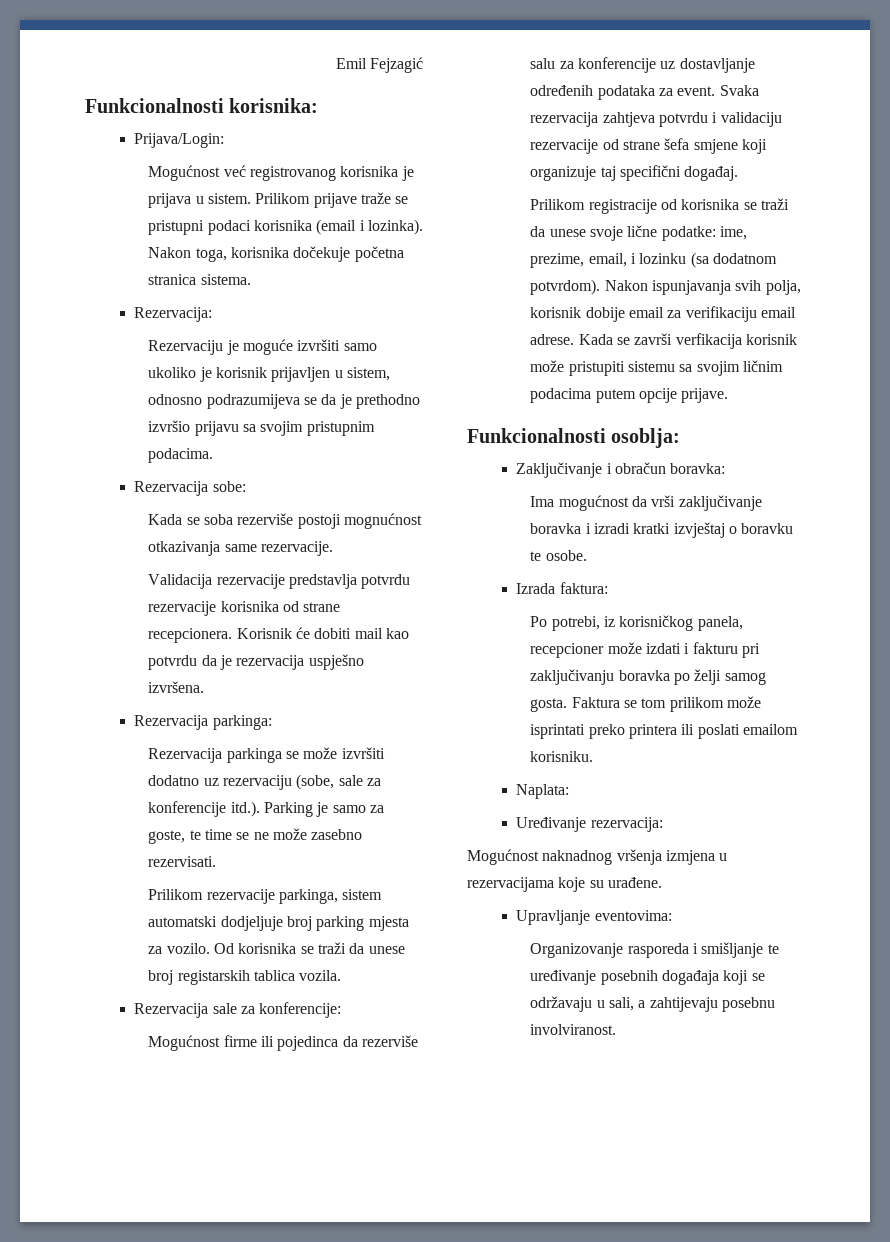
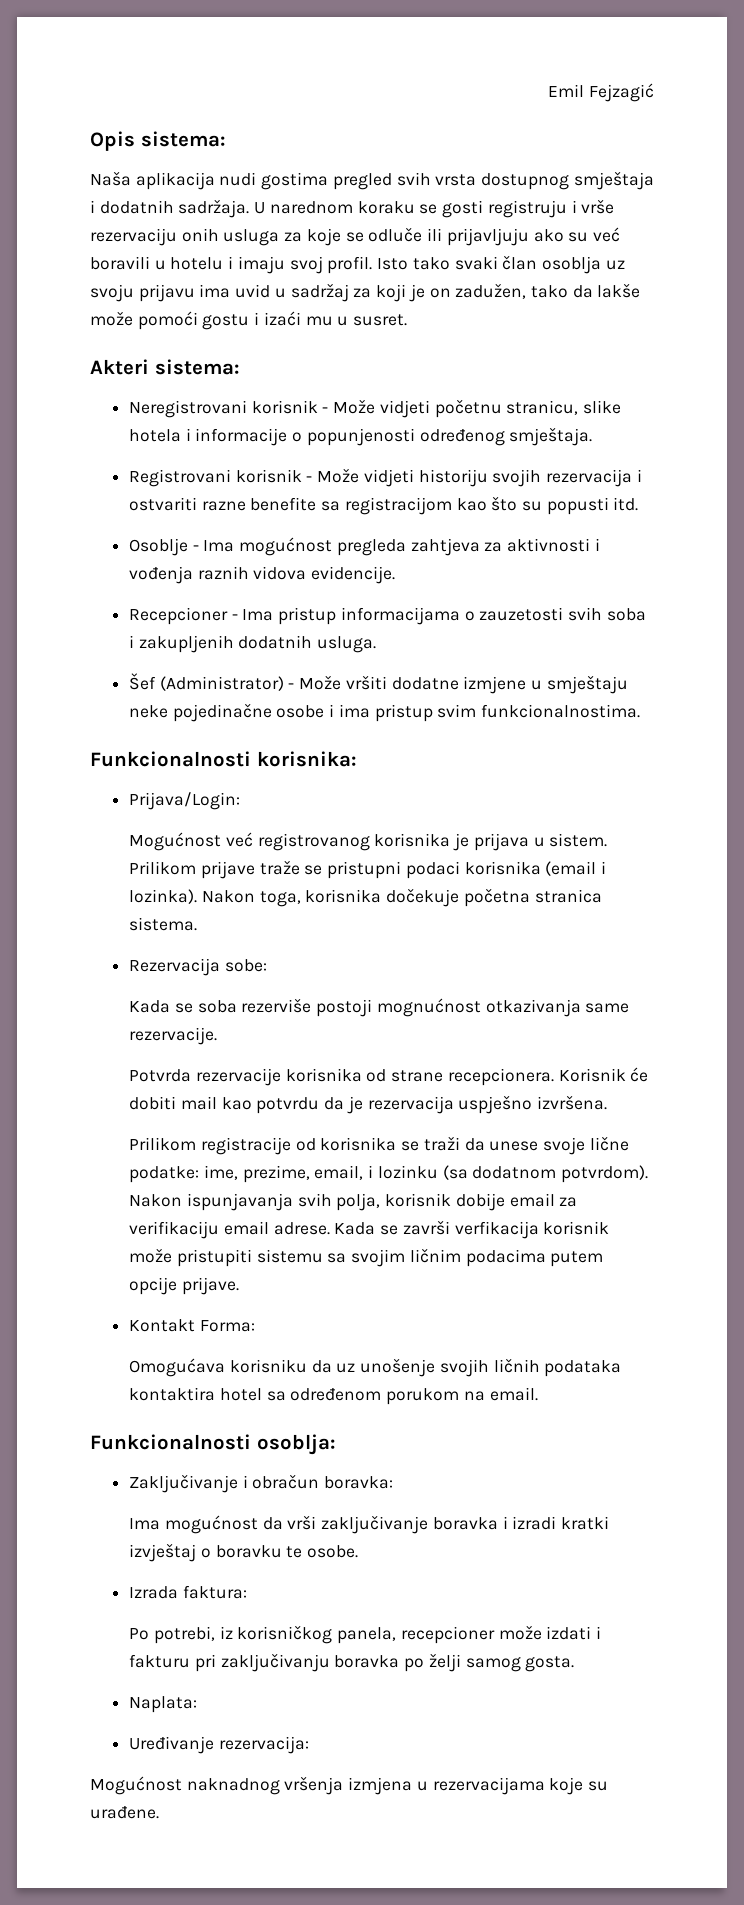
(423, 65) none -> [90,131,226,151] [90,171,654,190] [90,199,615,218] [90,227,620,246] [90,255,625,274] [90,283,641,302] [90,311,408,330] [90,359,240,375] [128,399,621,418] [128,427,593,446] [128,468,642,487] [128,496,639,515] [128,537,600,556] [128,566,396,584] [128,607,646,625] [128,635,377,653] [128,673,628,694] [128,703,640,722] // Opis sistema: // Naša aplikacija nudi gostima pregled svih vrsta dostupnog smještaja i dodatnih sadržaja. U narednom koraku se gosti registruju i vrše rezervaciju onih usluga za koje se odluče ili prijavljuju ako su već boravili u hotelu i imaju svoj profil. Isto tako svaki član osoblja uz svoju prijavu ima uvid u sadržaj za koji je on zadužen, tako da lakše može pomoći gostu i izaći mu u susret. // Akteri sistema: // Neregistrovani korisnik - Može vidjeti početnu stranicu, slike hotela i informacije o popunjenosti određenog smještaja. // Registrovani korisnik - Može vidjeti historiju svojih rezervacija i ostvariti razne benefite sa registracijom kao što su popusti itd. // Osoblje - Ima mogućnost pregleda zahtjeva za aktivnosti i vođenja raznih vidova evidencije. // Recepcioner - Ima pristup informacijama o zauzetosti svih soba i zakupljenih dodatnih usluga. // Šef (Administrator) - Može vršiti dodatne izmjene u smještaju neke pojedinačne osobe i ima pristup svim funkcionalnostima.
[134,307,213,322] [148,339,377,355] [148,367,390,382] [148,394,420,409] [148,420,375,436] [148,448,214,463] // Rezervacija: // Rezervaciju je moguće izvršiti samo ukoliko je korisnik prijavljen u sistem, odnosno podrazumijeva se da je prethodno izvršio prijavu sa svojim pristupnim podacima. -> (198, 924) none
[148,574,411,589] Validacija rezervacije predstavlja potvrdu -> [129,1069,192,1082] Potvrda
[134,715,272,730] [148,747,385,763] [148,774,381,790] [148,801,384,817] [148,828,363,844] [148,856,217,867] [148,889,383,904] [148,916,409,931] [148,942,405,954] [148,970,342,985] [134,1002,342,1018] [148,1035,418,1051] [530,57,755,73] [530,85,759,100] [530,112,782,127] [530,138,767,154] [530,165,739,181] // Rezervacija parkinga: // Rezervacija parkinga se može izvršiti dodatno uz rezervaciju (sobe, sale za konferencije itd.). Parking je samo za goste, te time se ne može zasebno rezervisati. // Prilikom rezervacije parkinga, sistem automatski dodjeljuje broj parking mjesta za vozilo. Od korisnika se traži da unese broj registarskih tablica vozila. // Rezervacija sale za konferencije: // Mogućnost firme ili pojedinca da rezerviše salu za konferencije uz dostavljanje određenih podataka za event. Svaka rezervacija zahtjeva potvrdu i validaciju rezervacije od strane šefa smjene koji organizuje taj specifični događaj. -> (608, 1102) none
(729, 395) none -> [128,1319,255,1332] [129,1358,622,1377] [129,1387,538,1405] // Kontakt Forma: // Omogućava korisniku da uz unošenje svojih ličnih podataka kontaktira hotel sa određenom porukom na email.
[571,696,761,712] [530,724,798,739] [530,751,594,762] Faktura se tom prilikom može isprintati preko printera ili poslati emailom korisniku. -> (575, 1664) none
[516,910,672,925] [530,942,779,958] [530,970,765,985] [530,996,775,1012] [530,1024,617,1035] // Upravljanje eventovima: // Organizovanje rasporeda i smišljanje te uređivanje posebnih događaja koji se održavaju u sali, a zahtijevaju posebnu involviranost. -> (159, 1812) none

